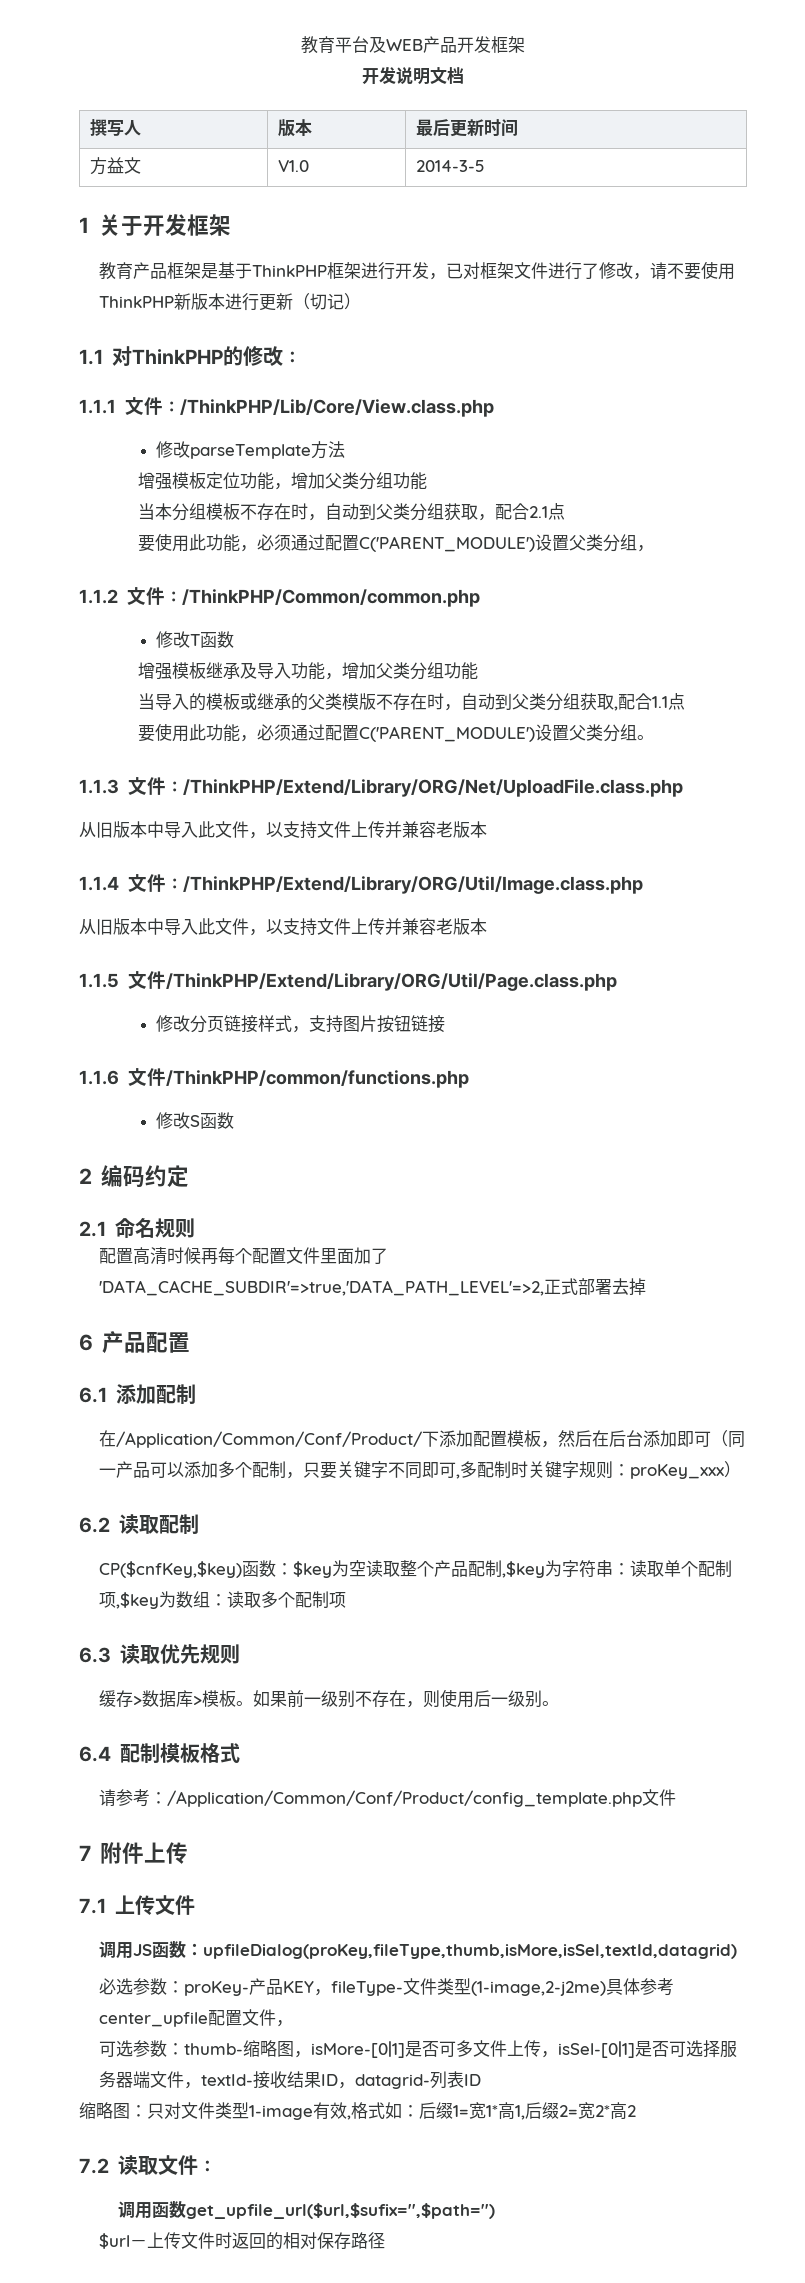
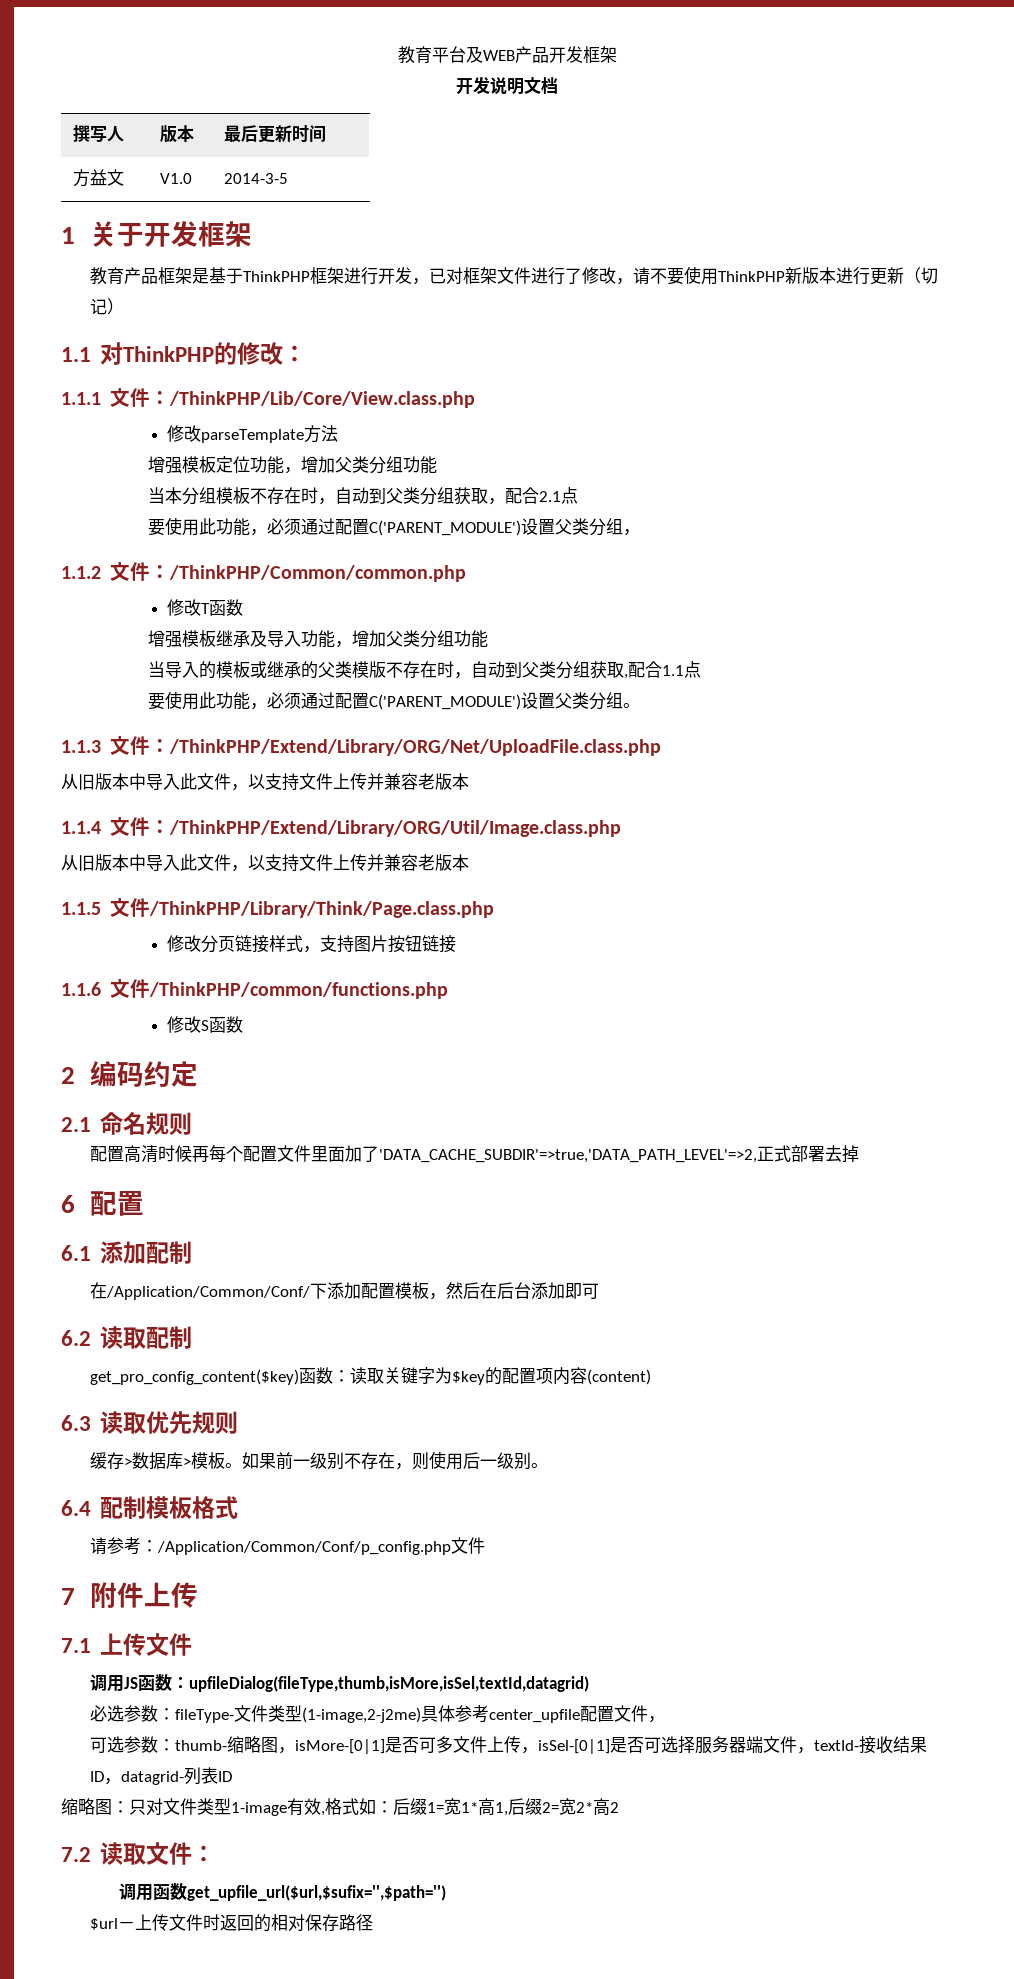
[165,973,617,991] /ThinkPHP/Extend/Library/ORG/Util/Page.class.php -> [148,901,494,918] /ThinkPHP/Library/Think/Page.class.php
[101,1331,146,1354] 产品 -> (75, 1204) none
[115,1431,422,1448] /Application/Common/Conf/Product/ -> [106,1286,311,1300] /Application/Common/Conf/
[710,1430,745,1448] [98,1461,741,1479] [79,1514,199,1534] [98,1560,732,1578] [98,1591,346,1609] （同一产品可以添加多个配制，只要关键字不同即可,多配制时关键字规则：proKey_xxx） // 6.2读取配制 // CP($cnfKey,$key)函数：$key为空读取整个产品配制,$key为字符串：读取单个配制项,$key为数组：读取多个配制项 -> [61,1326,192,1349] [90,1367,652,1385] // 6.2读取配制 // get_pro_config_content($key)函数：读取关键字为$key的配置项内容(content)
[166,1790,642,1807] /Application/Common/Conf/Product/config_template.php -> [157,1541,452,1555] /Application/Common/Conf/p_config.php
[202,1944,737,1959] upfileDialog(proKey,fileType,thumb,isMore,isSel,textId,datagrid) -> [189,1676,590,1692] upfileDialog(fileType,thumb,isMore,isSel,textId,datagrid)
[183,1978,331,1996] proKey-产品KEY， -> (176, 1714) none

